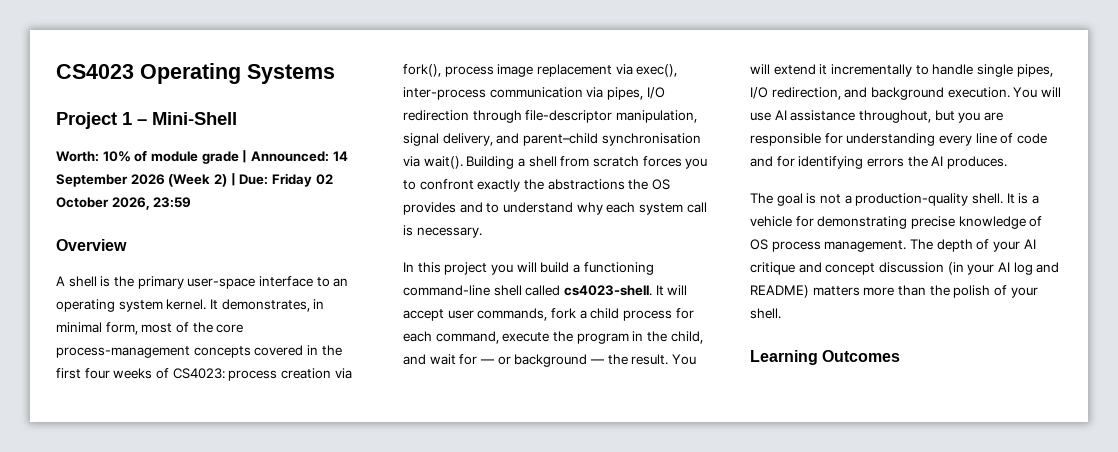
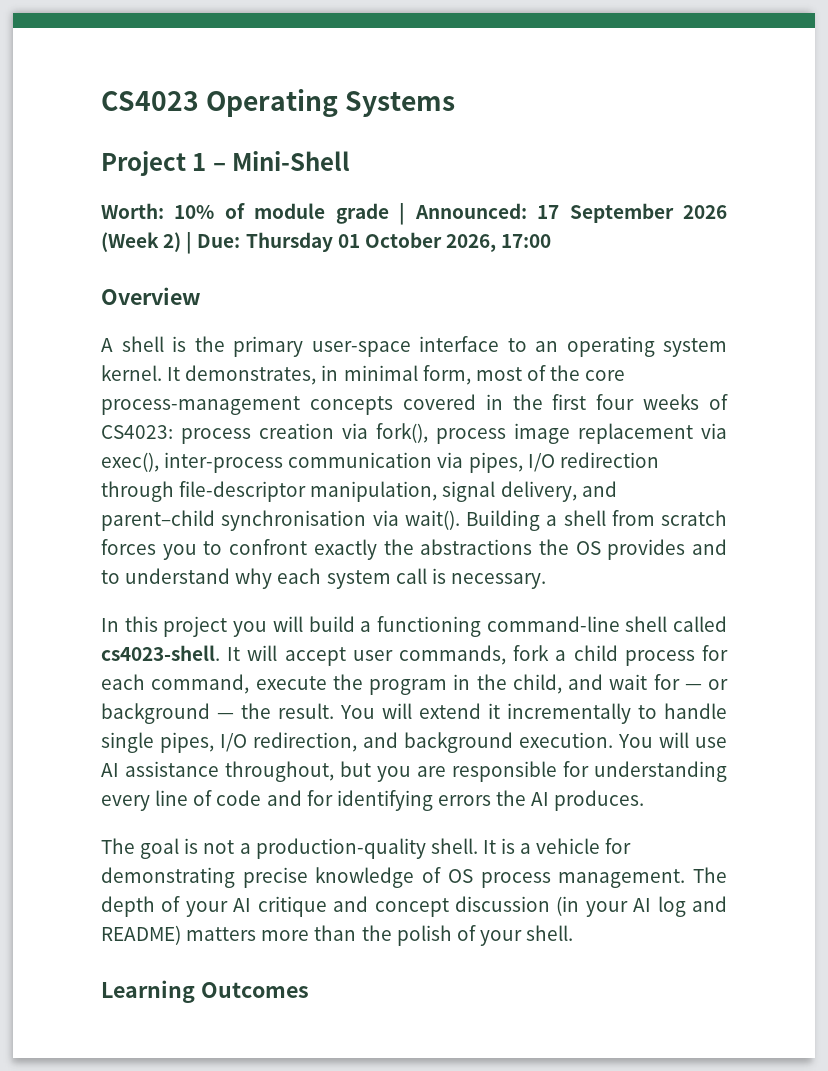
[332,151,348,161] 14 -> [537,205,560,219] 17
[271,173,333,187] Friday 02 -> [245,232,360,252] Thursday 01
[153,197,192,208] 23:59 -> [501,234,552,248] 17:00

